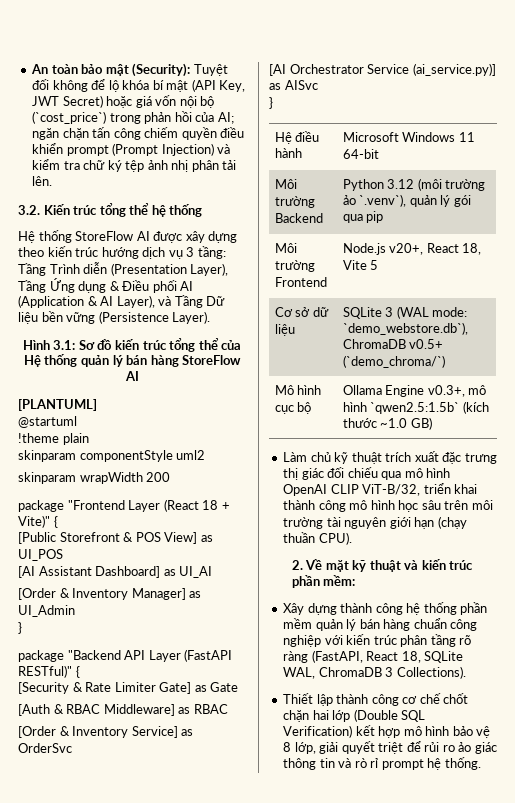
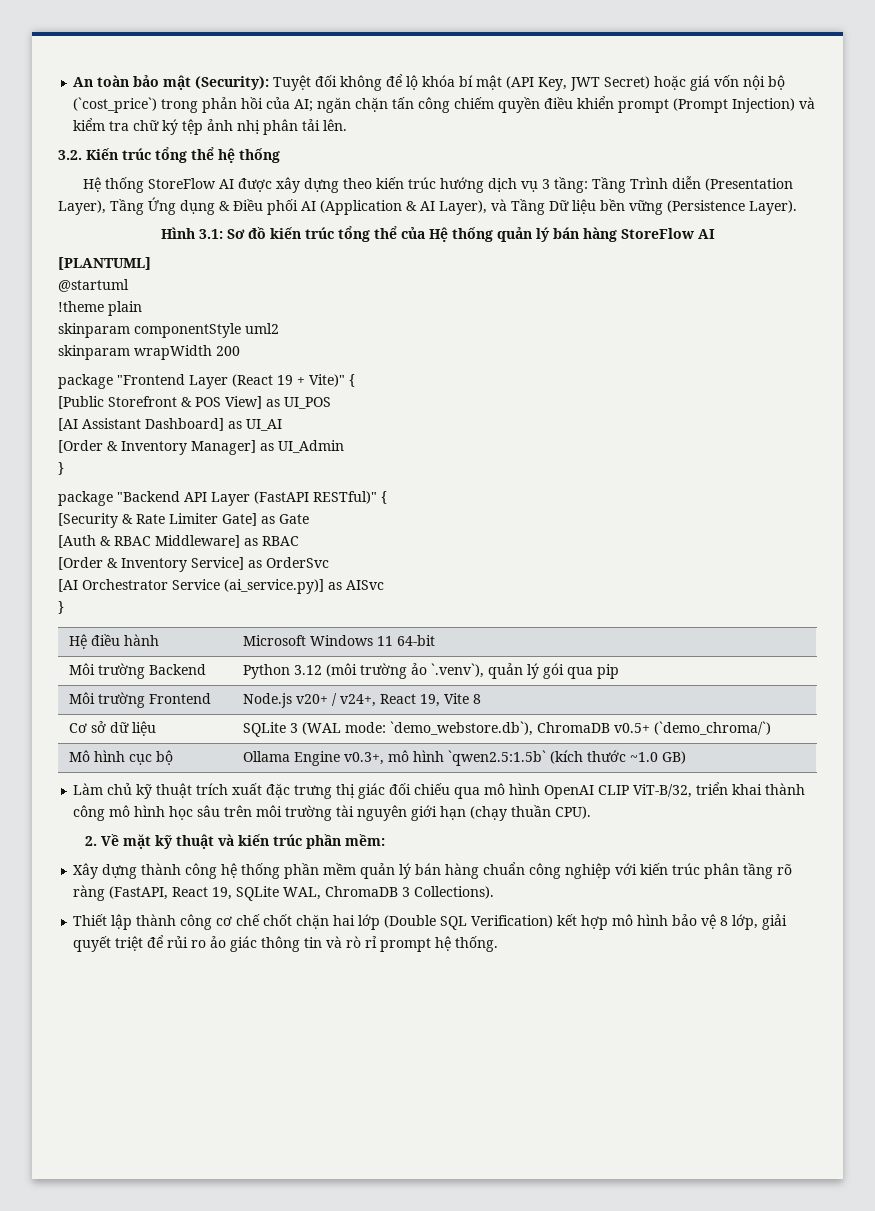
[202,500,219,510] 18 -> [277,375,293,385] 19
[389,243,482,255] [342,260,379,270] v20+, React 18, Vite 5 -> [295,693,481,707] v20+ / v24+, React 19, Vite 8
[401,651,421,663] 18, -> [212,887,233,900] 19,

